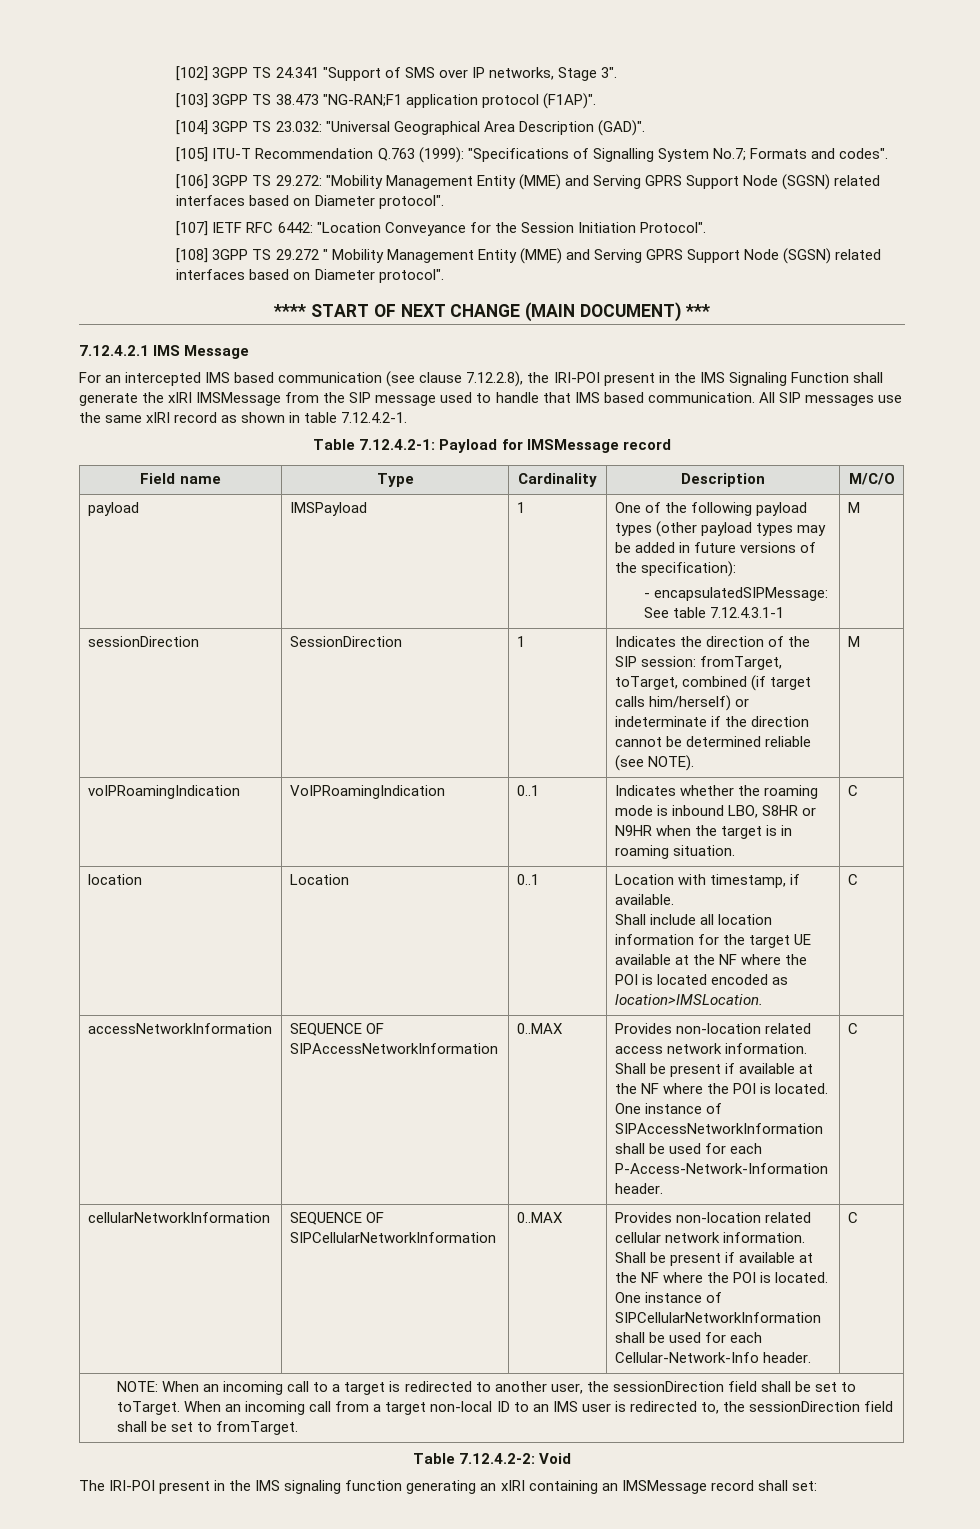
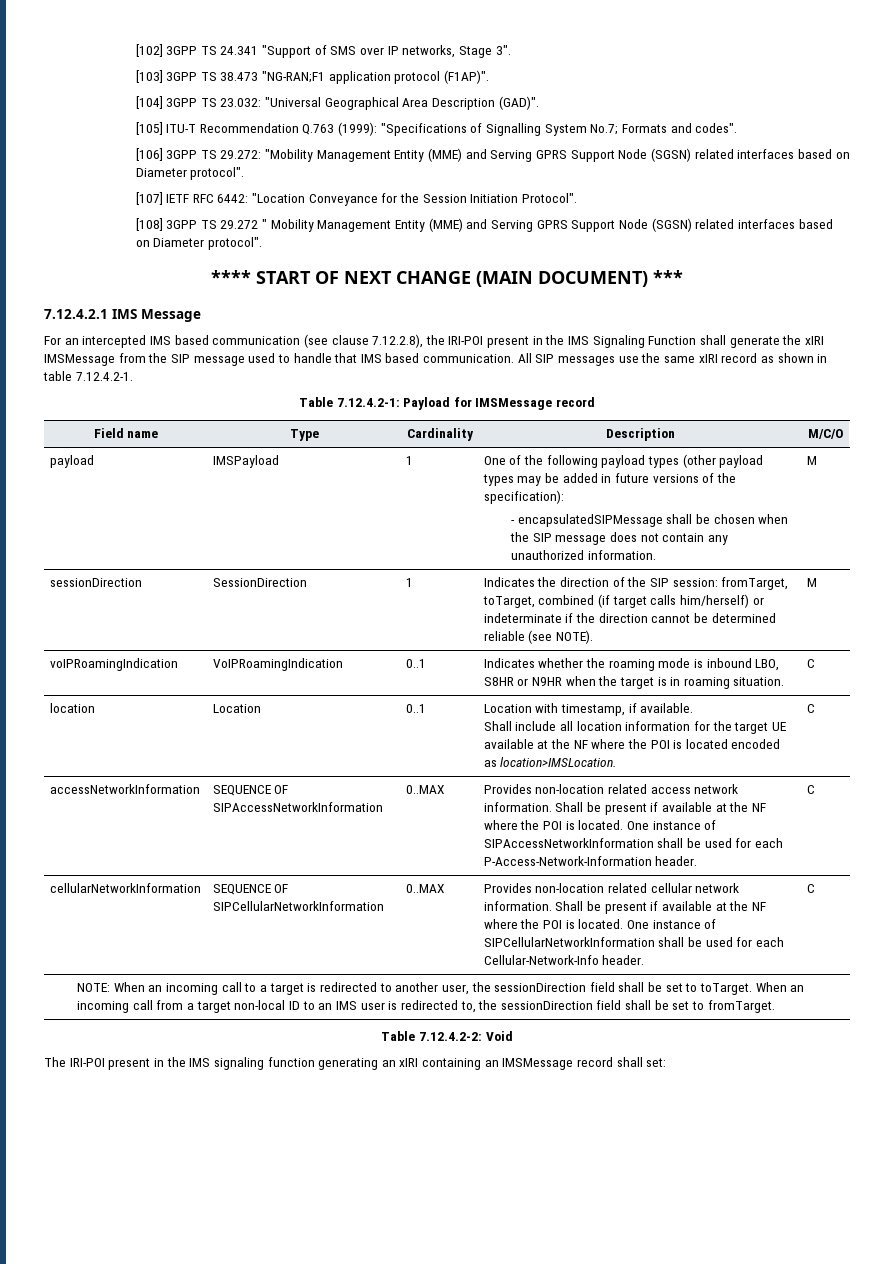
[654,587,829,601] [644,607,785,618] encapsulatedSIPMessage: See table 7.12.4.3.1-1 -> [517,514,789,527] [510,532,728,545] [511,550,656,560] encapsulatedSIPMessage shall be chosen when the SIP message does not contain any unauthorized information.

